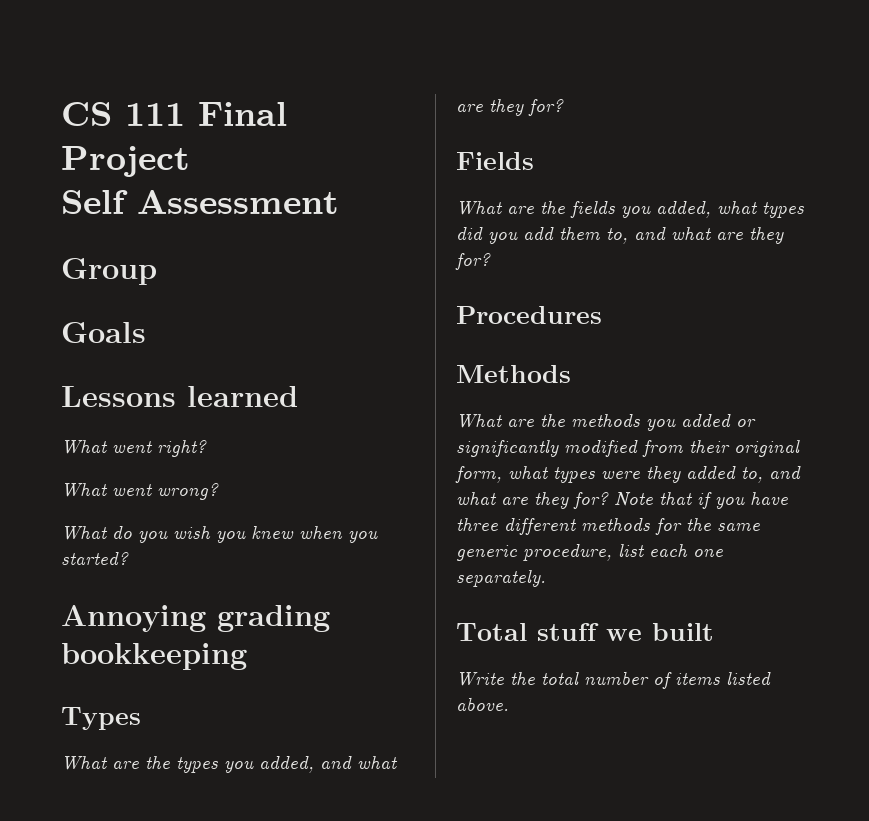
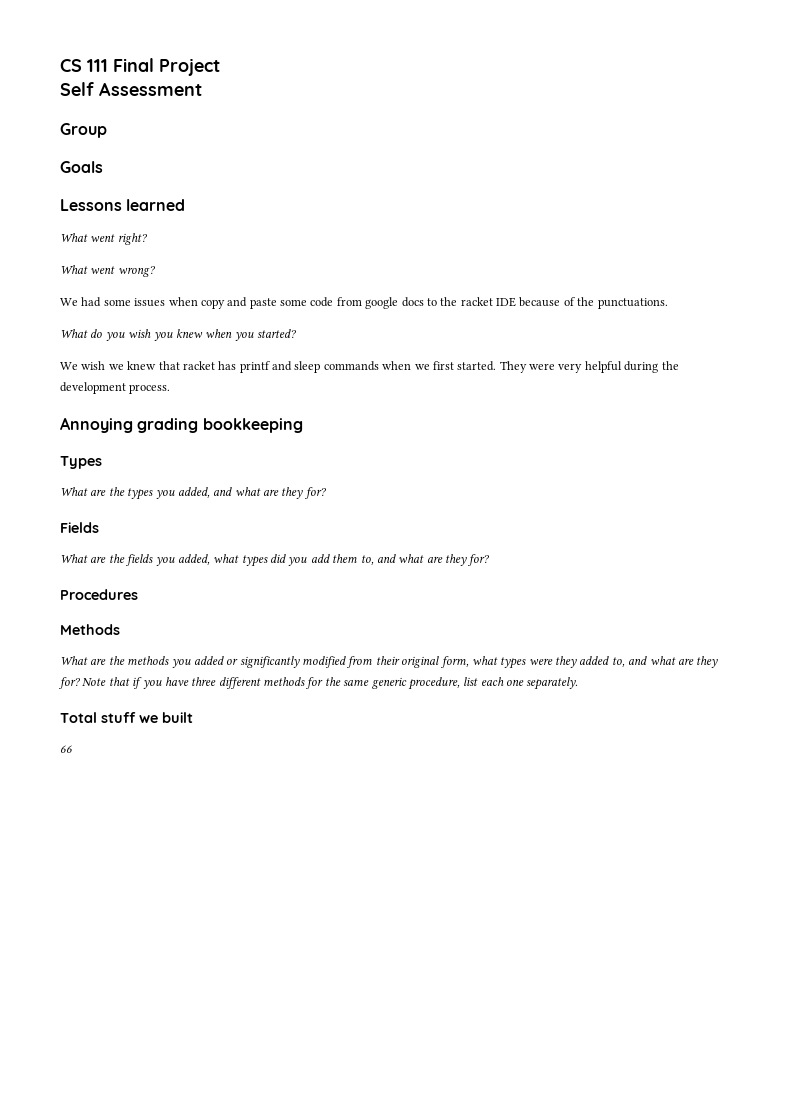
(219, 491) none -> [60,297,668,309] // We had some issues when copy and paste some code from google docs to the racket IDE because of the punctuations.
(129, 558) none -> [60,361,679,373] [60,382,171,394] // We wish we knew that racket has printf and sleep commands when we first started. They were very helpful during the development process.
[456,671,771,689] [456,697,509,711] Write the total number of items listed above. -> [60,745,72,753] 66

